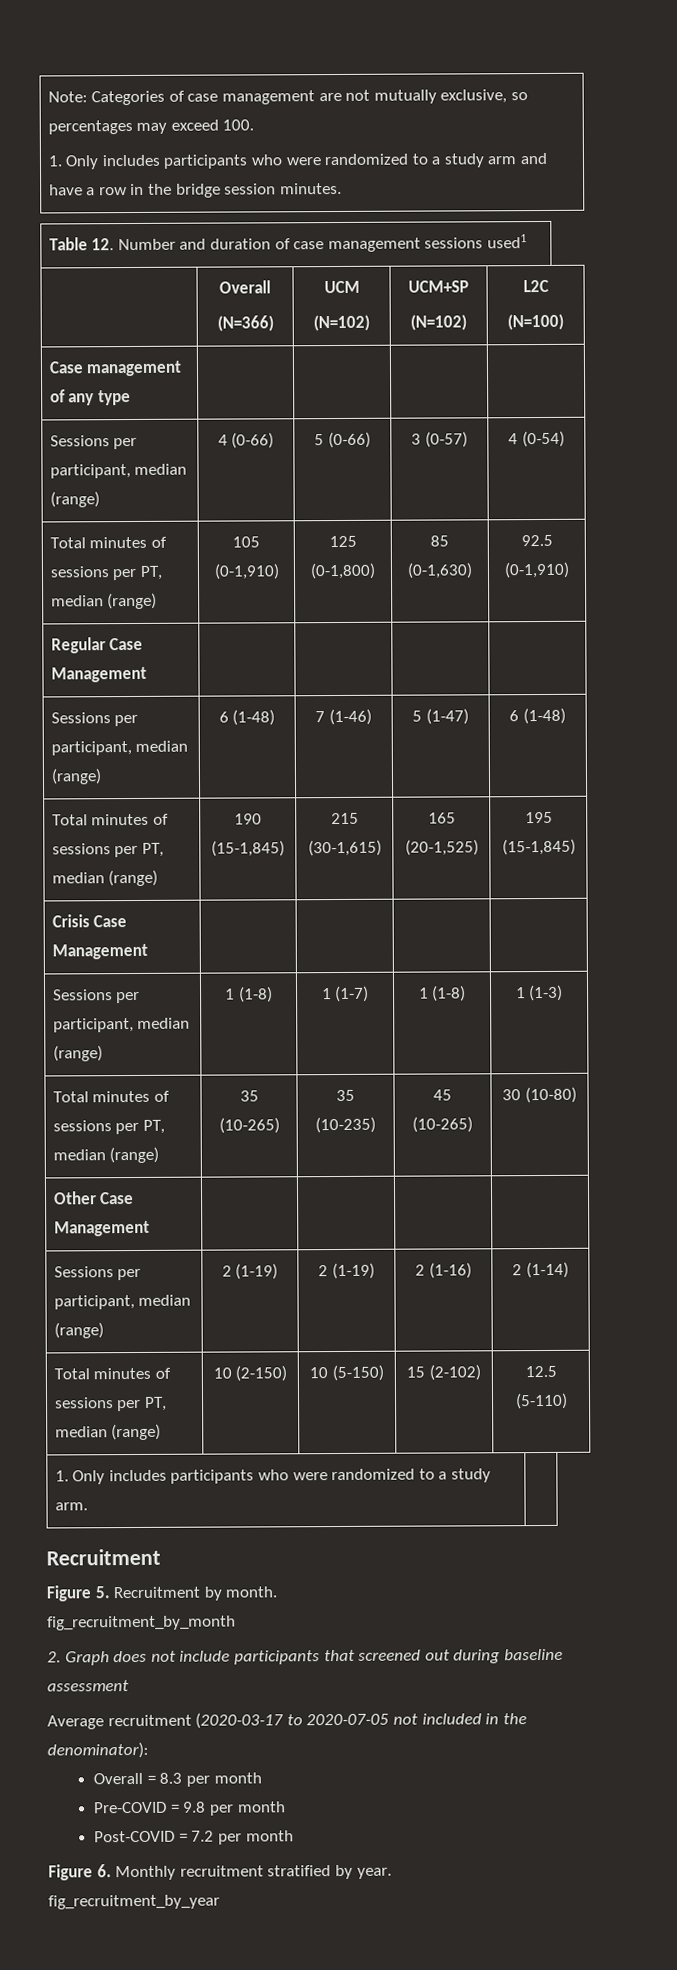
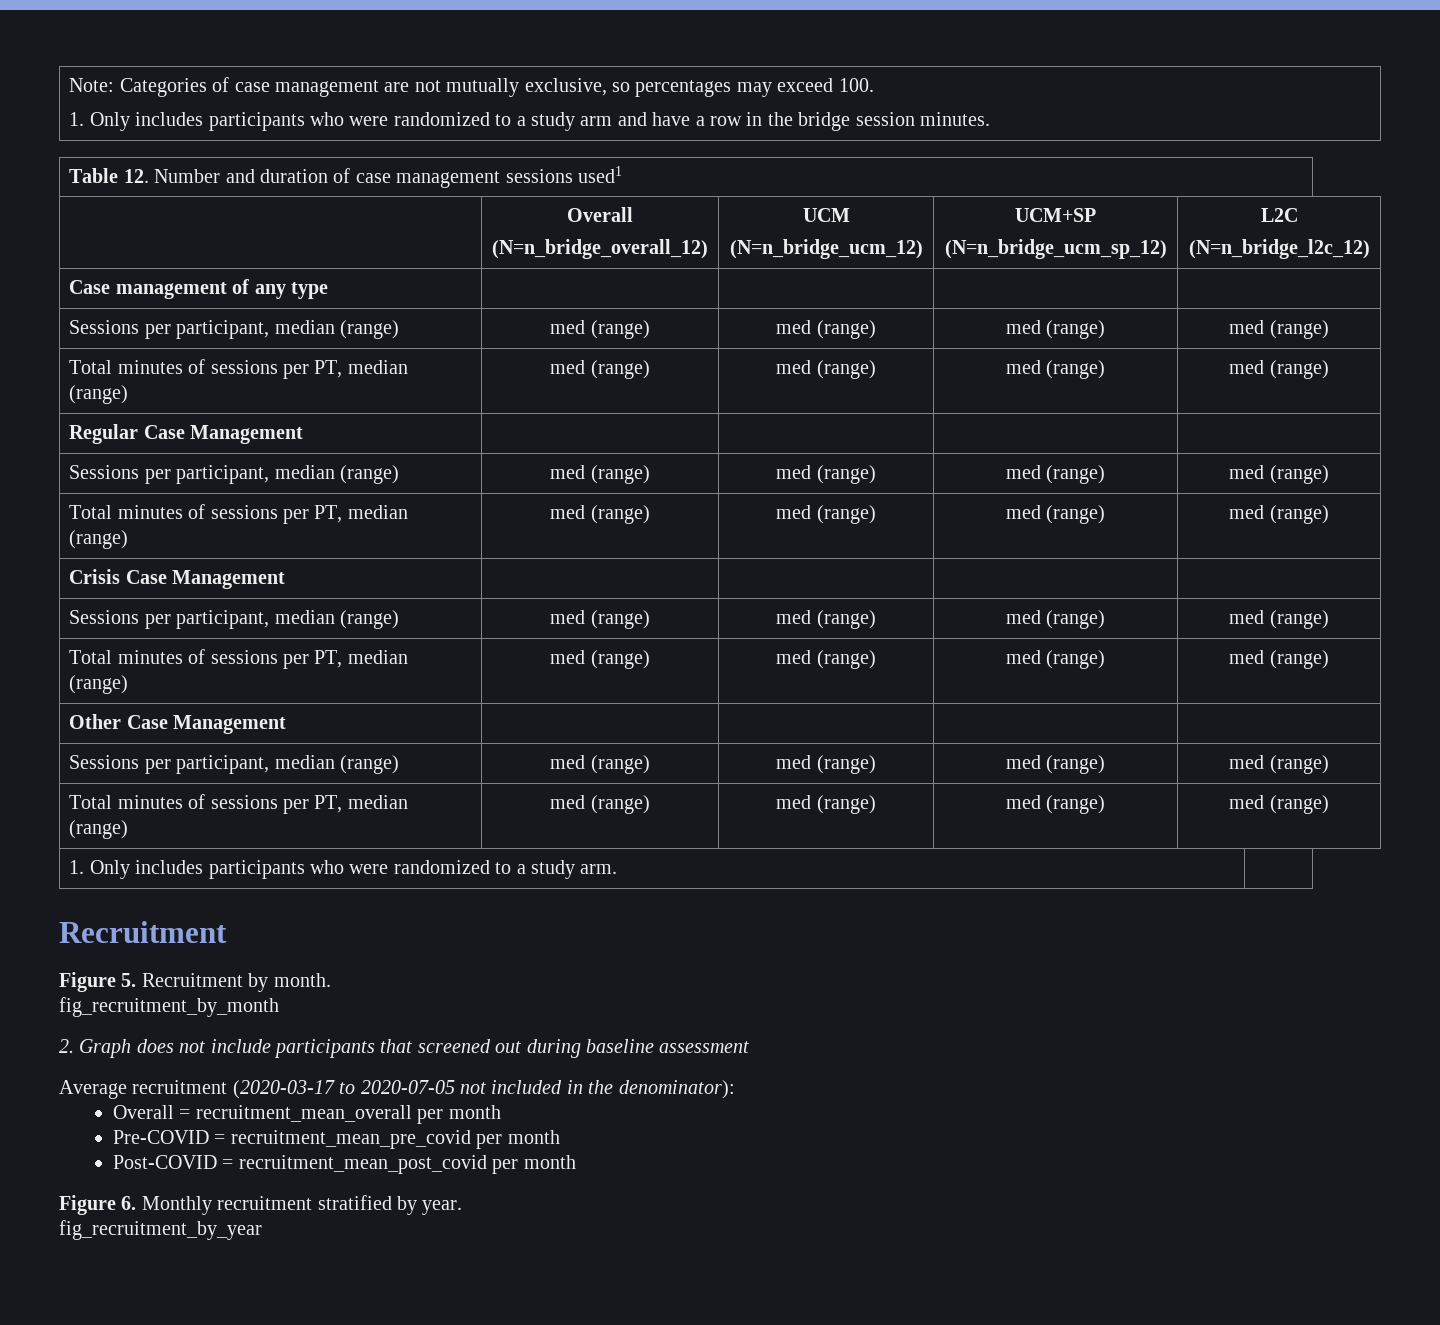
[216,315,274,332] (N=366) -> [492,239,708,259] (N=n_bridge_overall_12)
[313,314,370,332] (N=102) -> [729,239,923,259] (N=n_bridge_ucm_12)
[410,314,467,331] (N=102) -> [944,239,1167,259] (N=n_bridge_ucm_sp_12)
[507,313,564,331] (N=100) -> [1188,239,1370,259] (N=n_bridge_l2c_12)
[217,432,275,449] [314,431,371,449] [411,431,468,448] [508,430,565,448] [49,536,167,549] [49,565,163,581] [50,592,158,610] [232,536,260,548] [213,563,280,580] [328,535,357,548] [310,562,376,580] [430,535,449,547] [407,562,473,579] [520,534,553,547] [504,561,570,579] 4 (0-66) | 5 (0-66) | 3 (0-57) | 4 (0-54) // Total minutes of sessions per PT, median (range) | 105 (0-1,910) | 125 (0-1,800) | 85 (0-1,630) | 92.5 (0-1,910) -> [550,320,650,339] [776,320,876,339] [1005,320,1106,339] [1229,320,1329,339] [69,359,408,379] [69,385,129,404] [550,360,650,379] [776,360,876,379] [1005,360,1106,379] [1229,360,1329,379] med (range) | med (range) | med (range) | med (range) // Total minutes of sessions per PT, median (range) | med (range) | med (range) | med (range) | med (range)
[218,709,276,726] [315,708,372,726] [412,708,469,725] [509,707,566,725] [51,813,169,826] [51,842,164,858] [51,869,159,887] [234,813,262,825] [211,840,285,857] [330,812,359,825] [307,839,382,857] [427,812,456,824] [404,839,479,856] [524,811,553,824] [501,838,576,856] 6 (1-48) | 7 (1-46) | 5 (1-47) | 6 (1-48) // Total minutes of sessions per PT, median (range) | 190 (15-1,845) | 215 (30-1,615) | 165 (20-1,525) | 195 (15-1,845) -> [550,465,650,484] [776,465,876,484] [1005,465,1106,484] [1229,465,1329,484] [69,504,408,524] [69,530,129,549] [550,505,650,524] [776,505,876,524] [1005,505,1106,524] [1229,505,1329,524] med (range) | med (range) | med (range) | med (range) // Total minutes of sessions per PT, median (range) | med (range) | med (range) | med (range) | med (range)
[225,986,273,1003] [321,985,370,1003] [418,985,467,1002] [515,984,564,1002] [52,1090,170,1103] [52,1119,165,1135] [52,1146,160,1164] [239,1090,259,1102] [218,1117,280,1134] [336,1089,355,1102] [315,1116,376,1134] [433,1089,452,1101] [412,1116,473,1133] [502,1086,577,1104] 1 (1-8) | 1 (1-7) | 1 (1-8) | 1 (1-3) // Total minutes of sessions per PT, median (range) | 35 (10-265) | 35 (10-235) | 45 (10-265) | 30 (10-80) -> [550,610,650,629] [776,610,876,629] [1005,610,1106,629] [1229,610,1329,629] [69,649,408,669] [69,675,129,694] [550,650,650,669] [776,650,876,669] [1005,650,1106,669] [1229,650,1329,669] med (range) | med (range) | med (range) | med (range) // Total minutes of sessions per PT, median (range) | med (range) | med (range) | med (range) | med (range)
[221,1263,279,1280] [318,1262,375,1280] [415,1262,472,1279] [512,1261,569,1279] [53,1367,171,1380] [54,1396,167,1412] [54,1423,162,1441] [212,1365,288,1382] [309,1364,384,1382] [406,1364,481,1381] [524,1365,557,1378] [514,1392,568,1410] 2 (1-19) | 2 (1-19) | 2 (1-16) | 2 (1-14) // Total minutes of sessions per PT, median (range) | 10 (2-150) | 10 (5-150) | 15 (2-102) | 12.5 (5-110) -> [550,755,650,774] [776,755,876,774] [1005,755,1106,774] [1229,755,1329,774] [69,794,408,814] [69,820,129,839] [550,795,650,814] [776,795,876,814] [1005,795,1106,814] [1229,795,1329,814] med (range) | med (range) | med (range) | med (range) // Total minutes of sessions per PT, median (range) | med (range) | med (range) | med (range) | med (range)
[159,1772,183,1784] 8.3 -> [195,1105,412,1122] recruitment_mean_overall
[182,1801,207,1813] 9.8 -> [230,1130,471,1149] recruitment_mean_pre_covid
[191,1830,215,1842] 7.2 -> [238,1155,487,1174] recruitment_mean_post_covid

